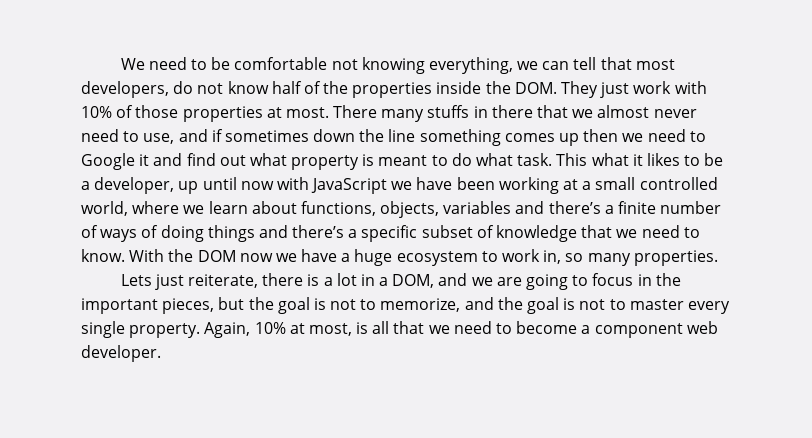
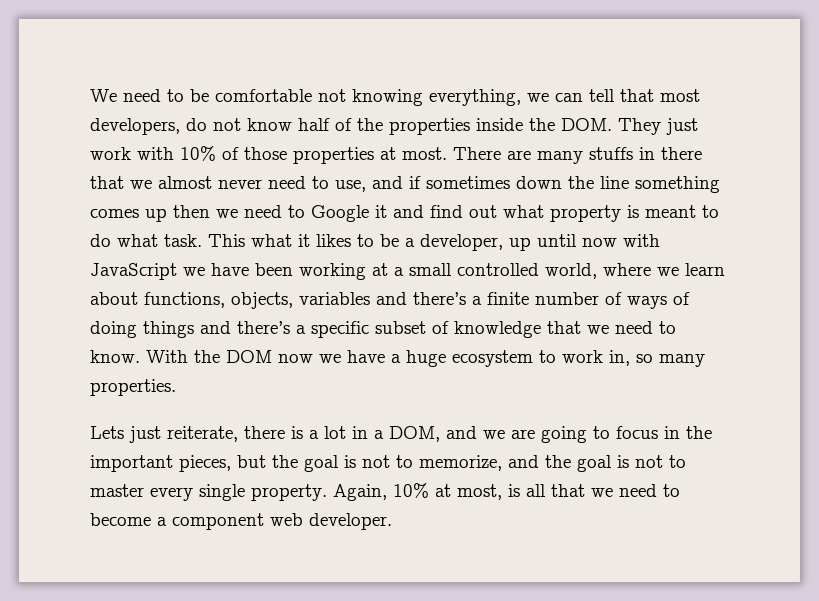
(378, 111) none -> [507,150,531,160] are

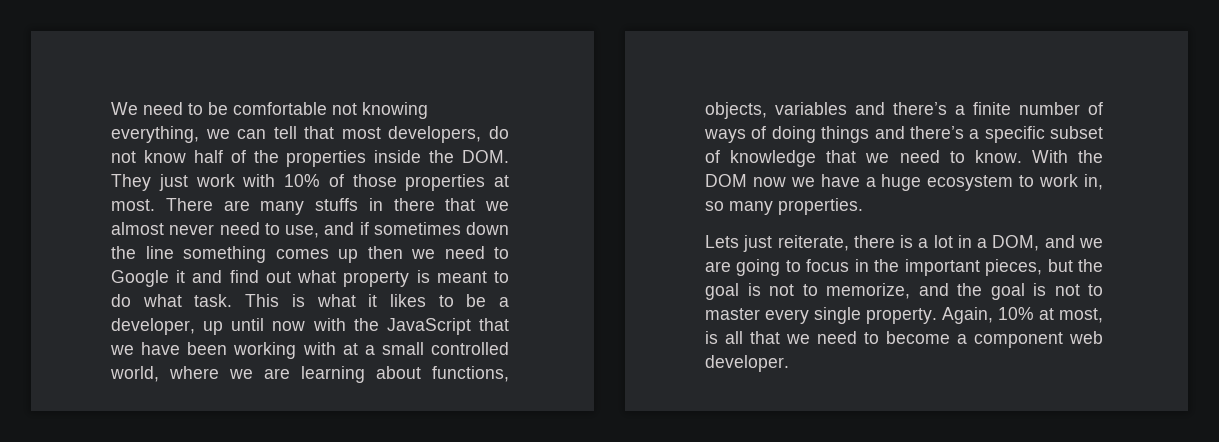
(245, 240) none -> [291,294,305,307] is
[90,263,177,280] JavaScript -> [353,318,509,335] the JavaScript that
(366, 271) none -> [302,342,336,355] with
[685,263,725,276] learn -> [264,366,365,383] are learning

